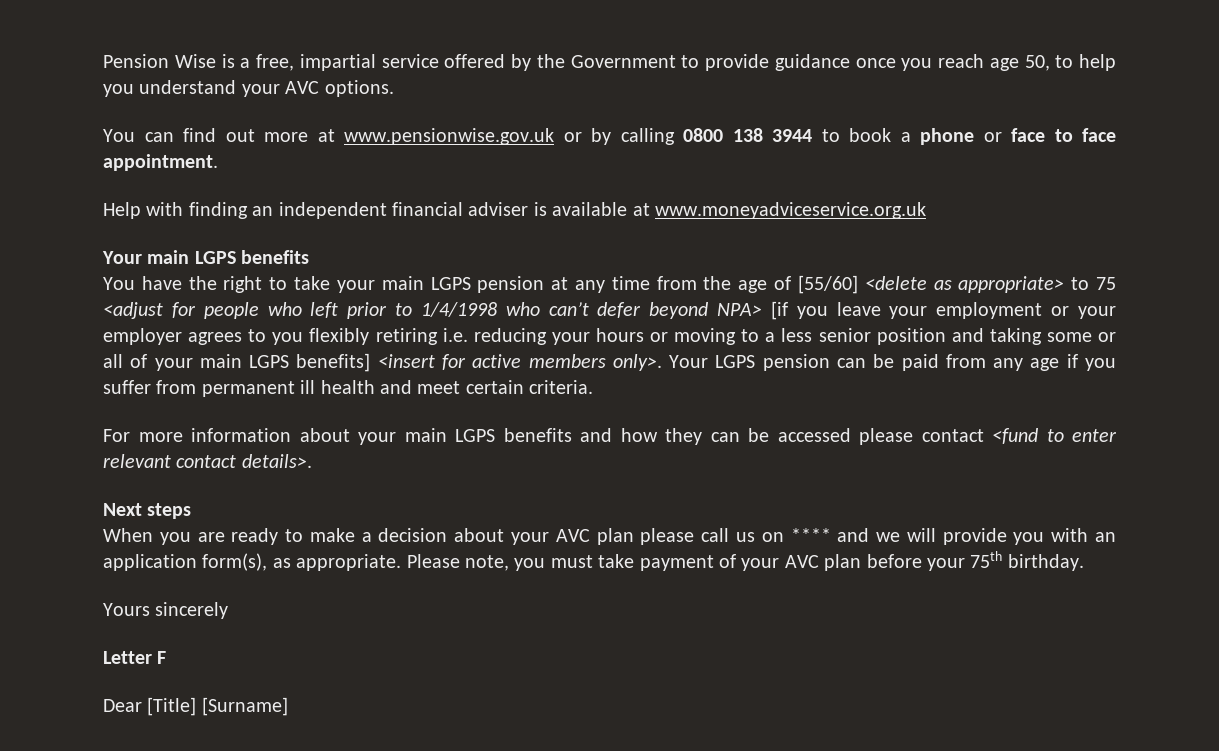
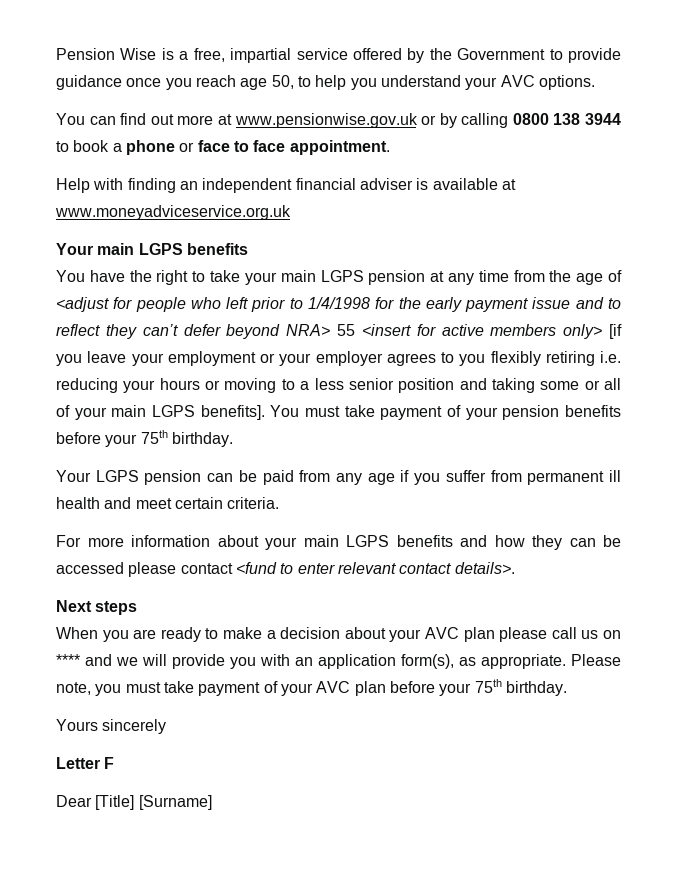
[797,275,1117,294] [55/60] <delete as appropriate> to 75 -> (622, 276) none
[505,302,763,319] who can’t defer beyond NPA> -> [375,297,621,312] [56,324,603,339] for the early payment issue and to reflect they can’t defer beyond NRA> 55 <insert for active members only>
[296,353,662,372] benefits] <insert for active members only>. -> [200,405,622,420] [56,430,233,447] benefits]. You must take payment of your pension benefits before your 75th birthday. //

